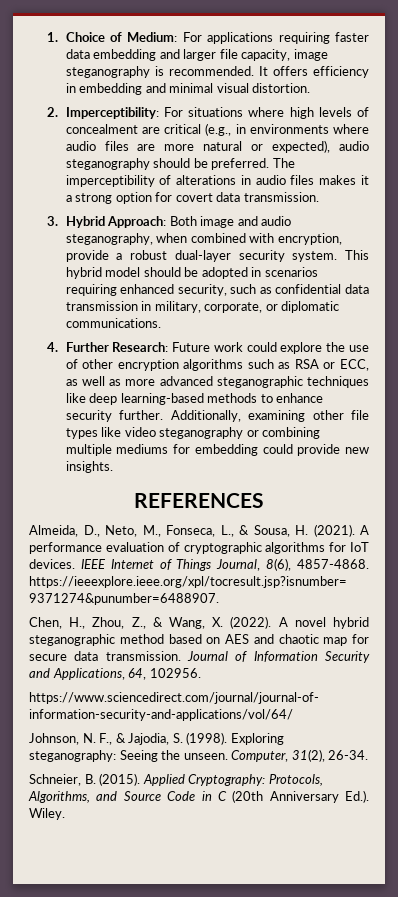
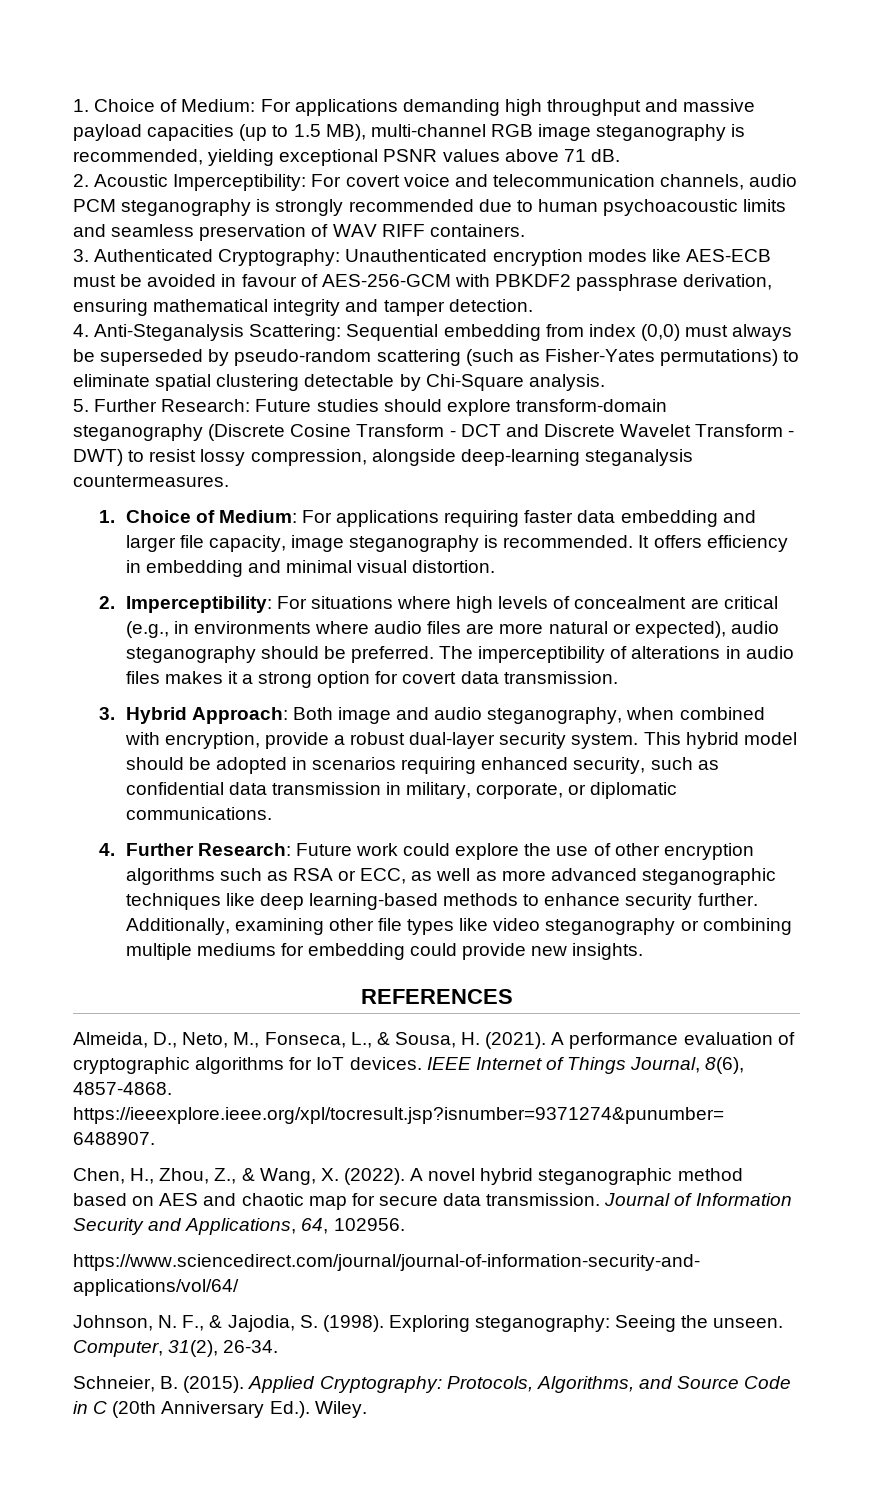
[47,32,274,44] 1. Choice of Medium: For applications -> [73,99,756,116] [73,124,746,141] [73,149,620,166] [73,174,798,191] [73,199,787,216] [73,224,525,241] [73,249,771,266] [73,274,773,291] [73,299,533,316] [73,324,793,341] [73,349,800,366] [73,374,605,391] [73,399,667,416] [73,424,795,441] [73,449,693,466] [73,475,229,487] [99,510,440,527] 1. Choice of Medium: For applications demanding high throughput and massive payload capacities (up to 1.5 MB), multi-channel RGB image steganography is recommended, yielding exceptional PSNR values above 71 dB. // 2. Acoustic Imperceptibility: For covert voice and telecommunication channels, audio PCM steganography is strongly recommended due to human psychoacoustic limits and seamless preservation of WAV RIFF containers. // 3. Authenticated Cryptography: Unauthenticated encryption modes like AES-ECB must be avoided in favour of AES-256-GCM with PBKDF2 passphrase derivation, ensuring mathematical integrity and tamper detection. // 4. Anti-Steganalysis Scattering: Sequential embedding from index (0,0) must always be superseded by pseudo-random scattering (such as Fisher-Yates permutations) to eliminate spatial clustering detectable by Chi-Square analysis. // 5. Further Research: Future studies should explore transform-domain steganography (Discrete Cosine Transform - DCT and Discrete Wavelet Transform - DWT) to resist lossy compression, alongside deep-learning steganalysis countermeasures. // 1. Choice of Medium: For applications

